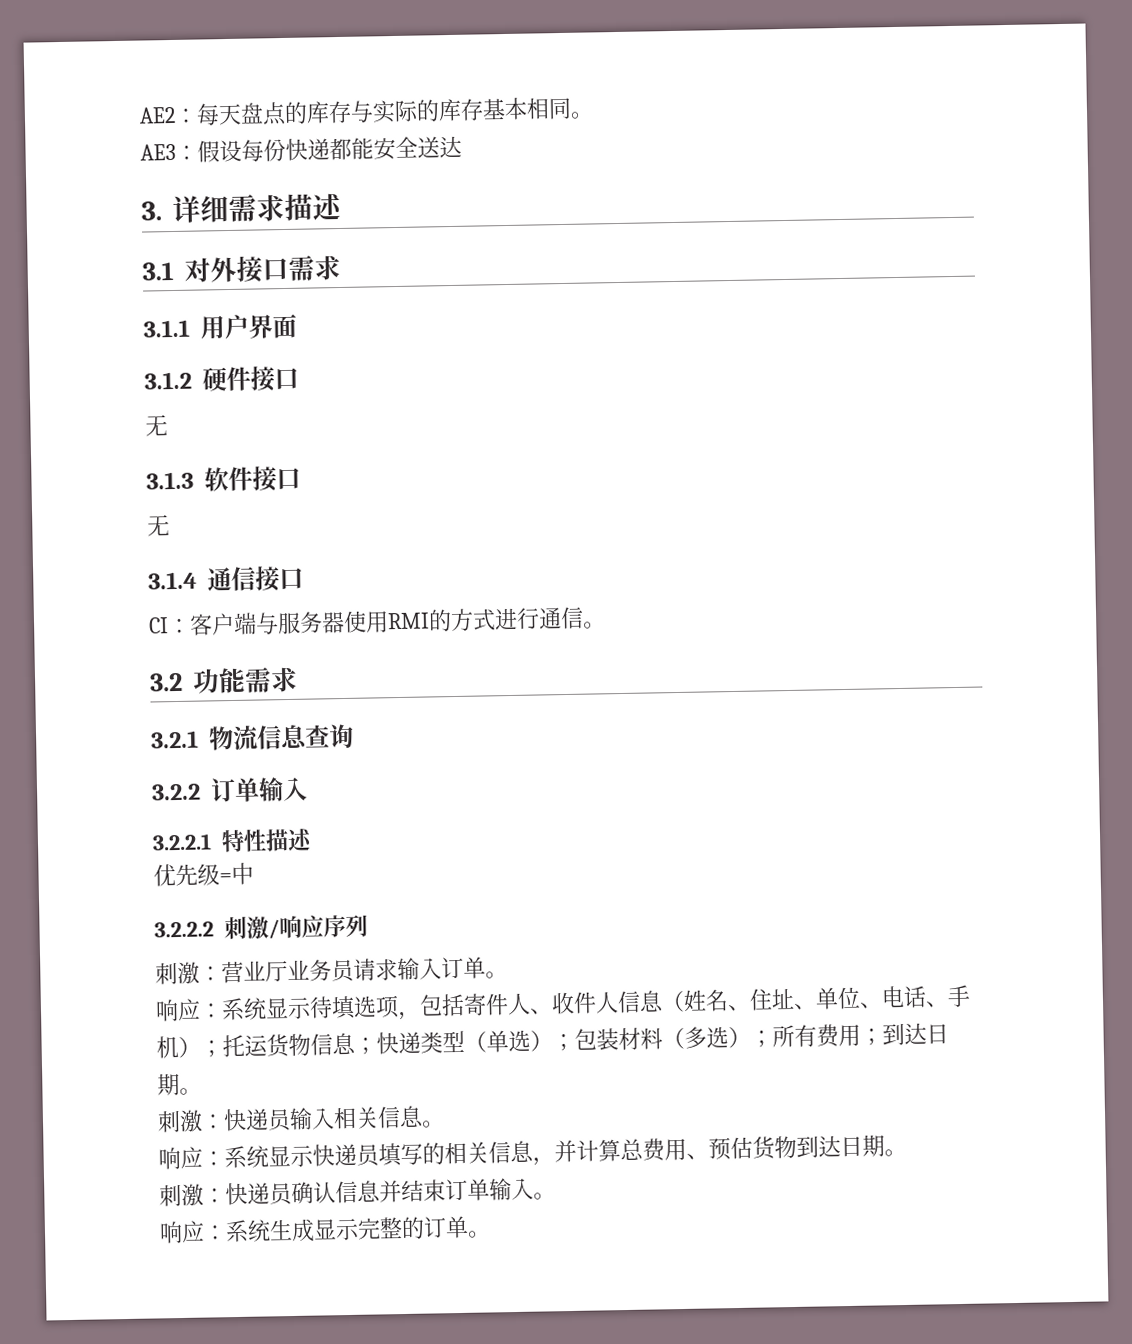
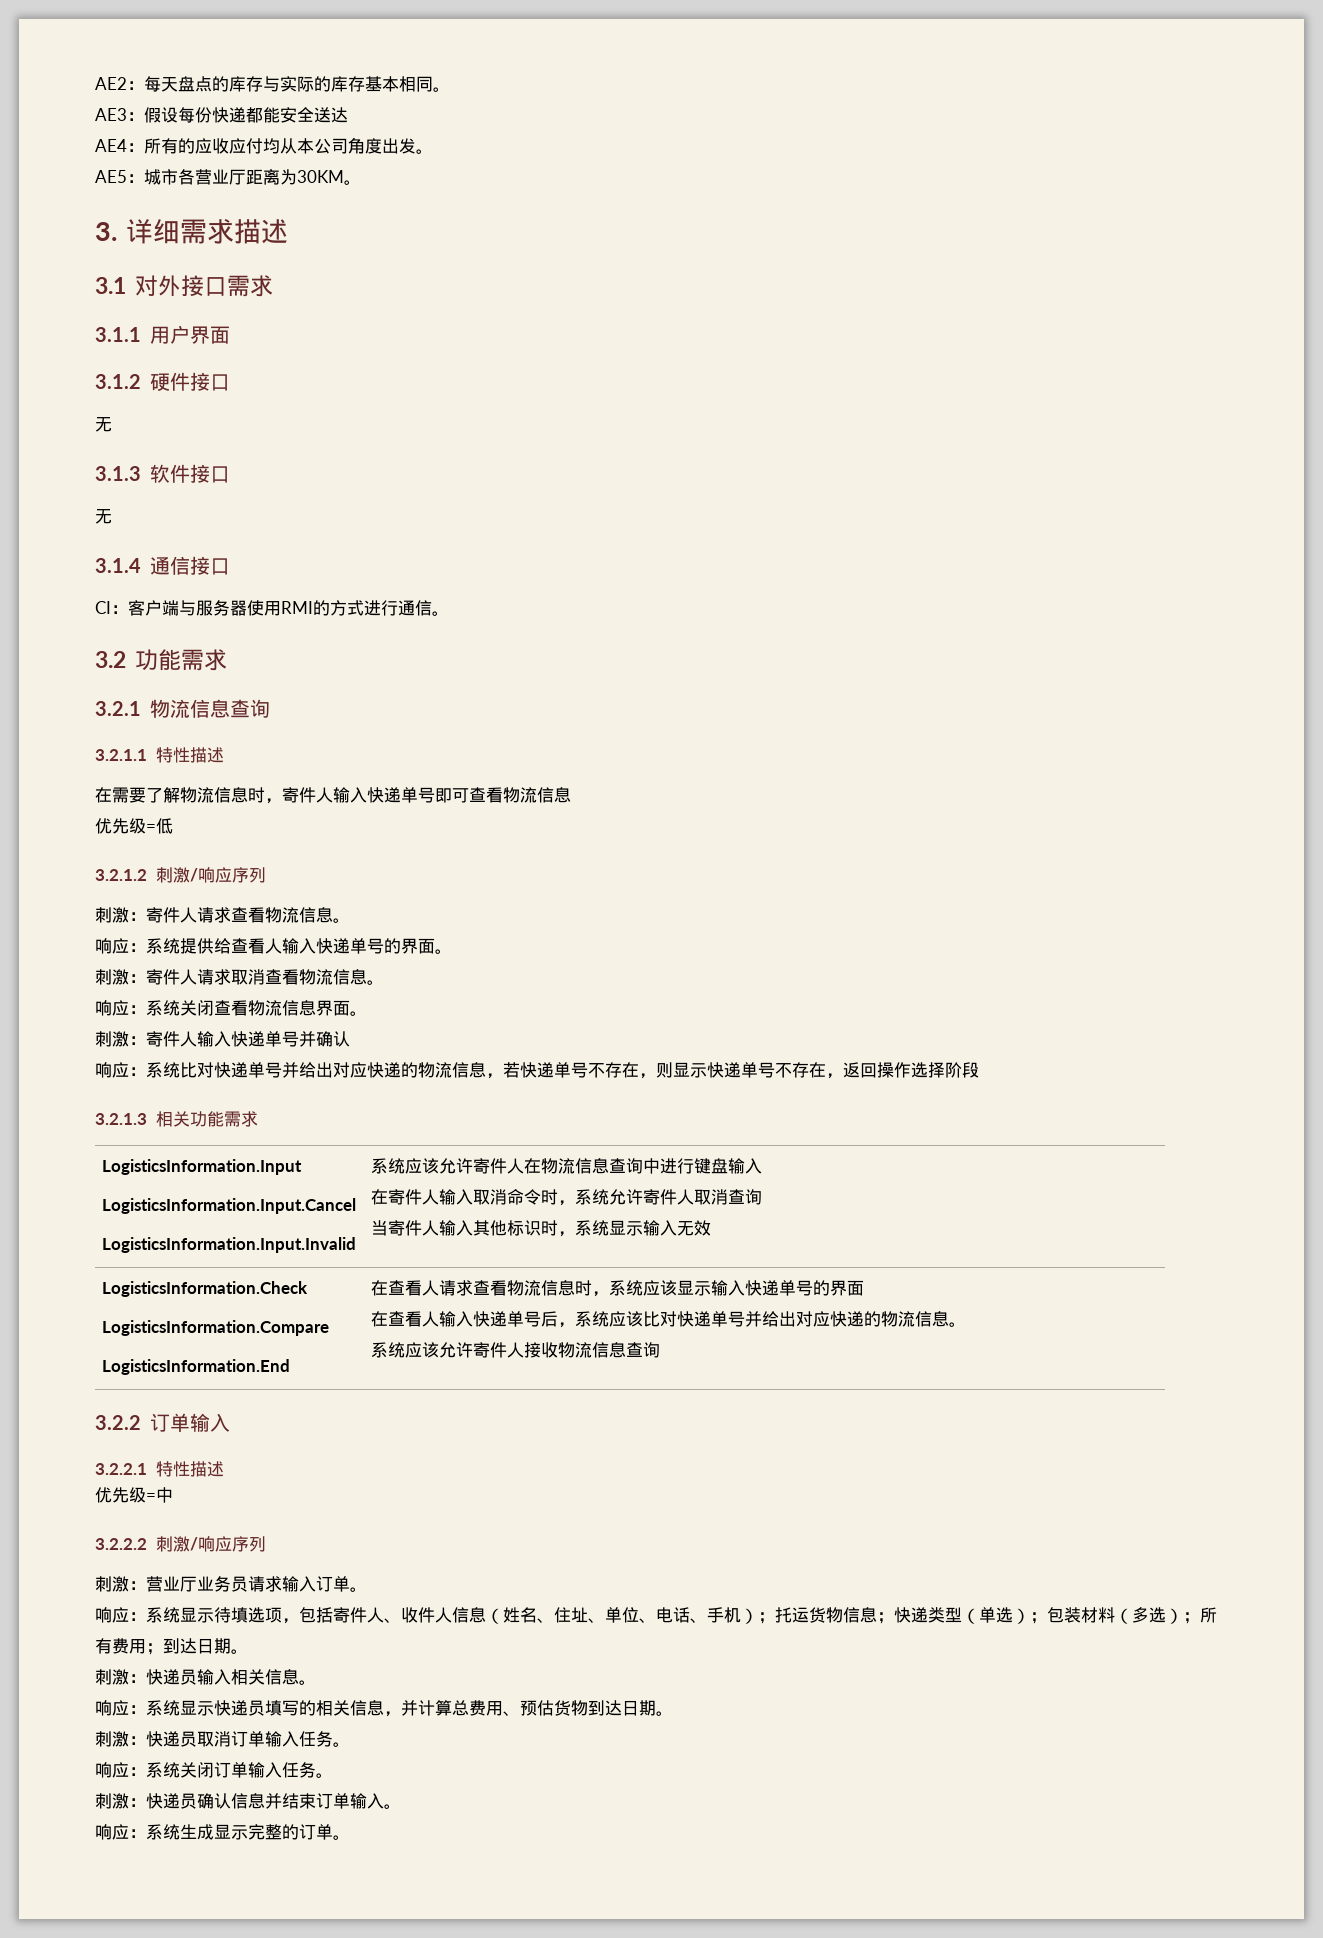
(462, 147) none -> [95,137,433,154] [95,169,361,185] // AE4：所有的应收应付均从本公司角度出发。 // AE5：城市各营业厅距离为30KM。
(354, 736) none -> [95,747,224,763] [95,787,571,804] [95,818,173,834] [95,867,266,883] [95,907,350,923] [95,938,452,954] [95,969,384,985] [95,1000,367,1016] [95,1031,350,1047] [95,1062,979,1079] [95,1111,258,1127] [102,1159,303,1175] [102,1198,357,1214] [102,1237,357,1253] [371,1158,763,1174] [371,1189,763,1206] [371,1220,712,1237] [102,1281,309,1297] [102,1320,330,1336] [102,1359,291,1375] [371,1280,865,1297] [371,1311,967,1328] [371,1342,661,1358] // 3.2.1.1特性描述 // 在需要了解物流信息时，寄件人输入快递单号即可查看物流信息 // 优先级=低 // 3.2.1.2刺激/响应序列 // 刺激：寄件人请求查看物流信息。 // 响应：系统提供给查看人输入快递单号的界面。 // 刺激：寄件人请求取消查看物流信息。 // 响应：系统关闭查看物流信息界面。 // 刺激：寄件人输入快递单号并确认 // 响应：系统比对快递单号并给出对应快递的物流信息，若快递单号不存在，则显示快递单号不存在，返回操作选择阶段 // 3.2.1.3相关功能需求 // LogisticsInformation.Input // LogisticsInformation.Input.Cancel // LogisticsInformation.Input.Invalid | 系统应该允许寄件人在物流信息查询中进行键盘输入 // 在寄件人输入取消命令时，系统允许寄件人取消查询 // 当寄件人输入其他标识时，系统显示输入无效 // LogisticsInformation.Check // LogisticsInformation.Compare // LogisticsInformation.End | 在查看人请求查看物流信息时，系统应该显示输入快递单号的界面 // 在查看人输入快递单号后，系统应该比对快递单号并给出对应快递的物流信息。 // 系统应该允许寄件人接收物流信息查询
(907, 1152) none -> [95,1731,350,1747] [95,1762,333,1778] // 刺激：快递员取消订单输入任务。 // 响应：系统关闭订单输入任务。

